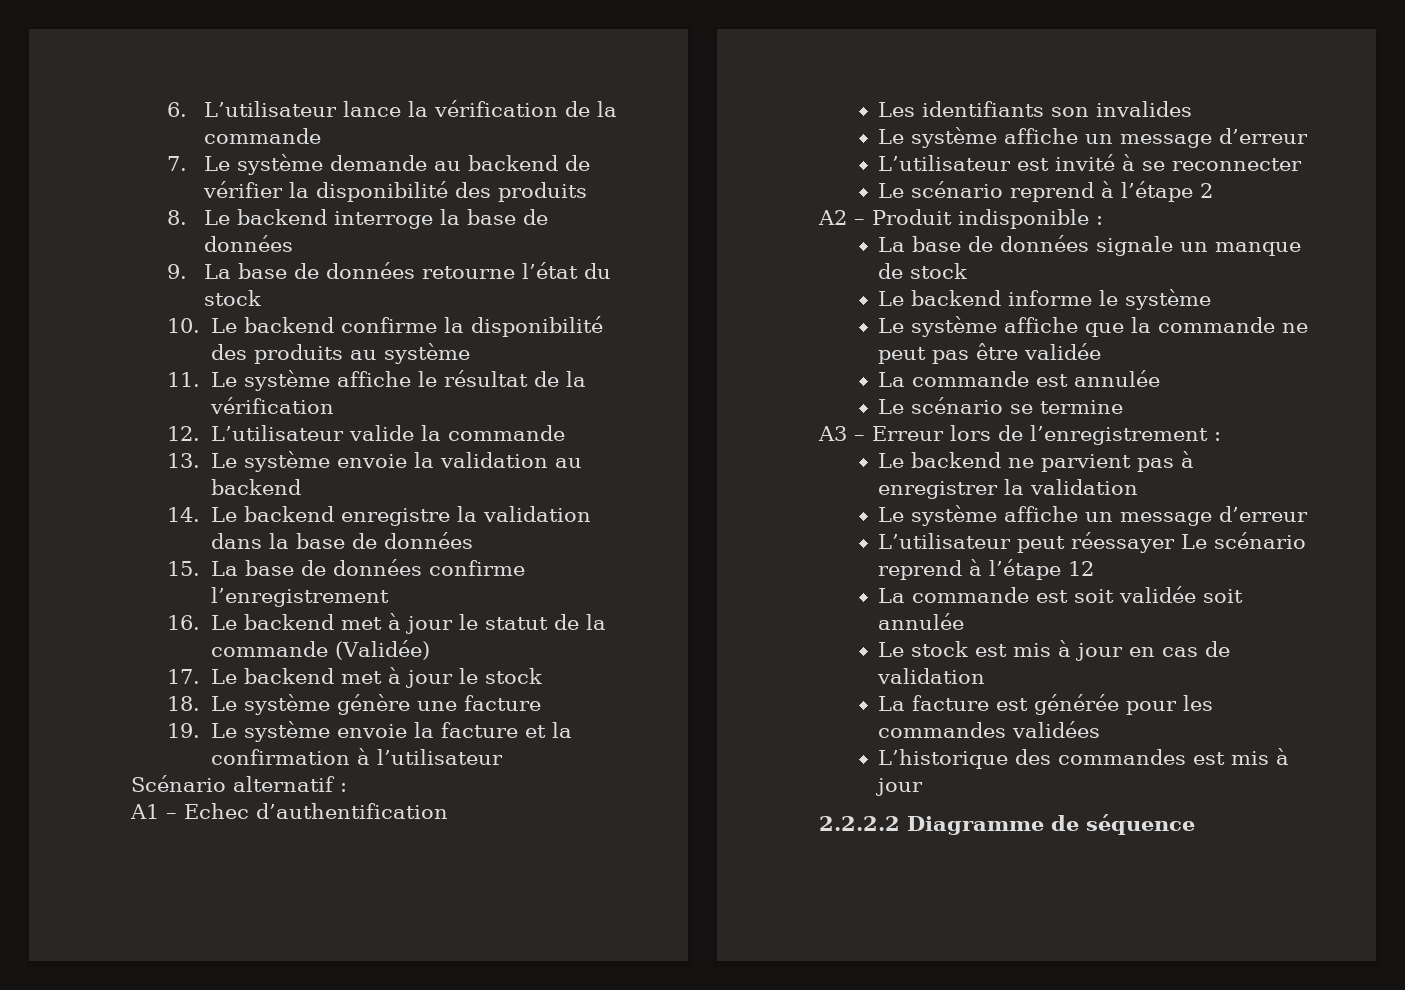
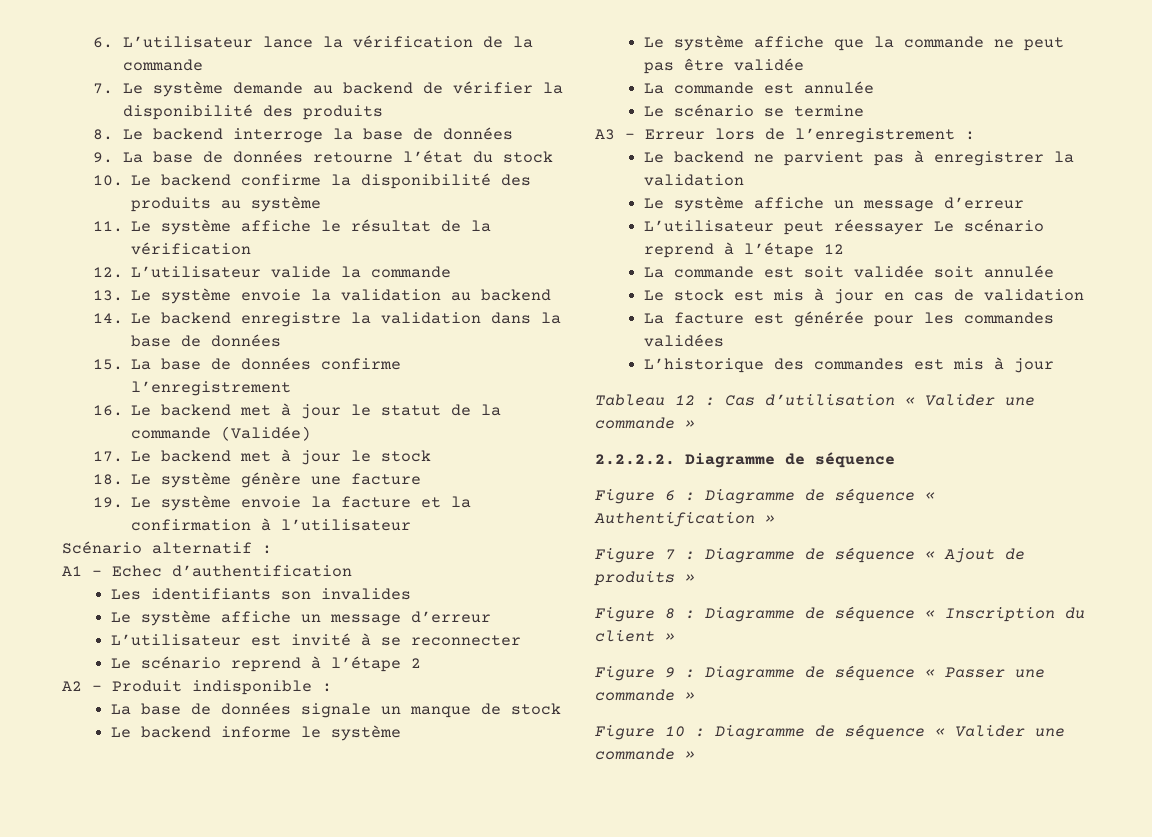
[819,814,1195,835] 2.2.2.2 Diagramme de séquence -> [595,394,1035,406] [595,417,695,429] [595,452,895,468] [595,488,935,504] [594,512,775,527] [595,547,1025,563] [594,571,695,586] [595,606,1085,622] [595,630,675,642] [595,665,1045,681] [595,689,695,701] [595,724,1065,740] [595,748,695,760] Tableau 12 : Cas d’utilisation « Valider une commande » // 2.2.2.2. Diagramme de séquence // Figure 6 : Diagramme de séquence « Authentification » // Figure 7 : Diagramme de séquence « Ajout de produits » // Figure 8 : Diagramme de séquence « Inscription du client » // Figure 9 : Diagramme de séquence « Passer une commande » // Figure 10 : Diagramme de séquence « Valider une commande »

